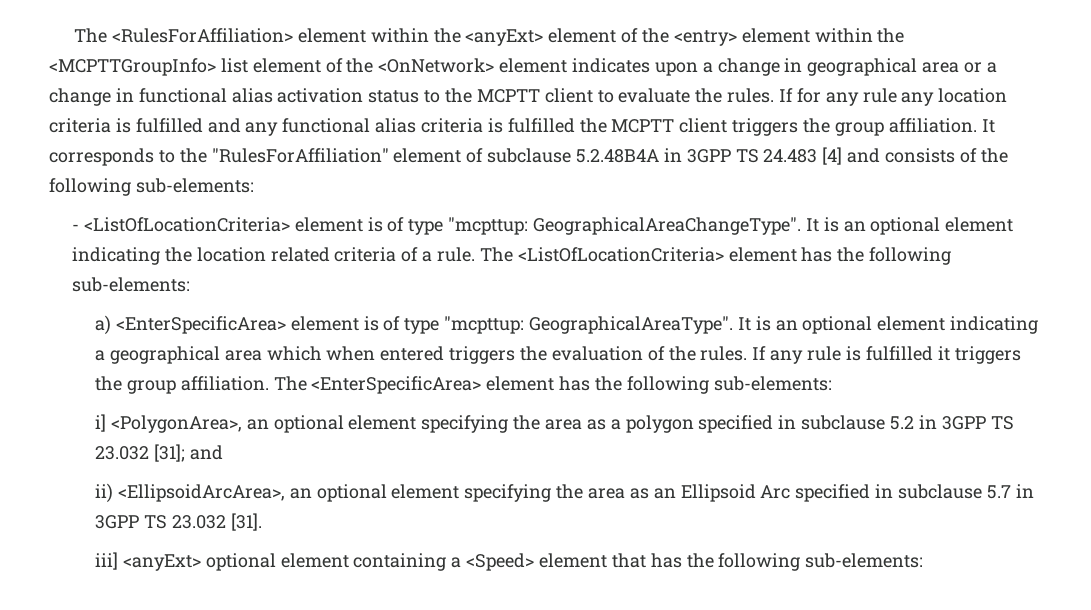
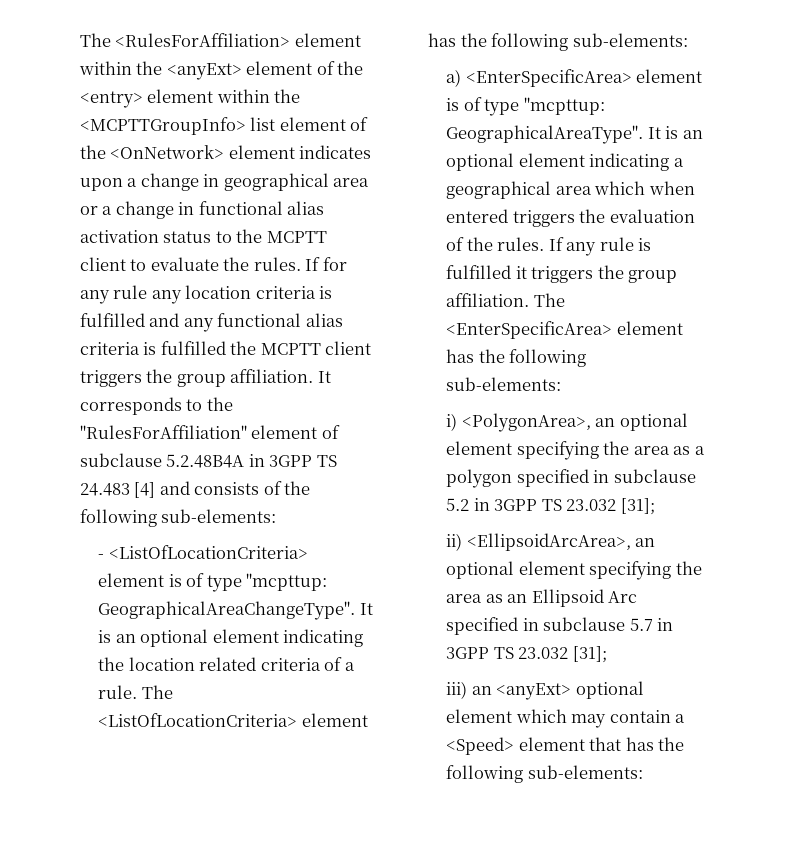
[95,414,107,432] i] -> [446,413,458,431] i)
[189,445,223,460] and -> (655, 506) none
[230,513,262,531] [95,552,447,571] [31]. // iii] <anyExt> optional element containing -> [572,646,607,663] [446,681,644,700] [446,709,671,728] [31]; // iii) an <anyExt> optional element which may contain

